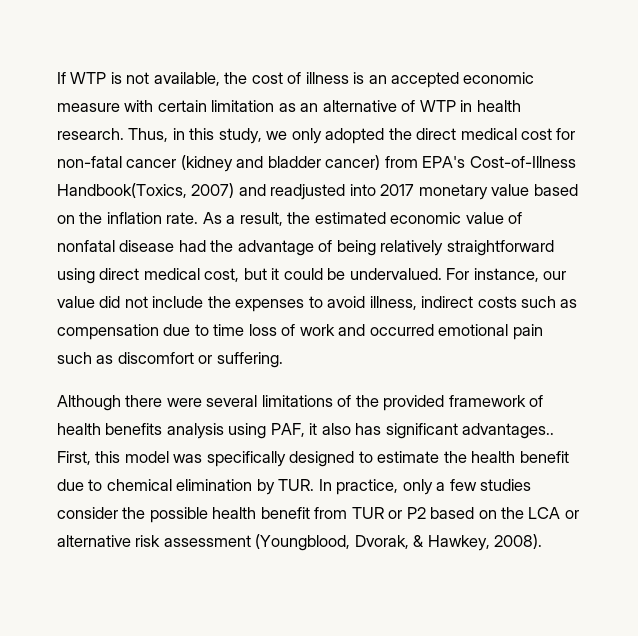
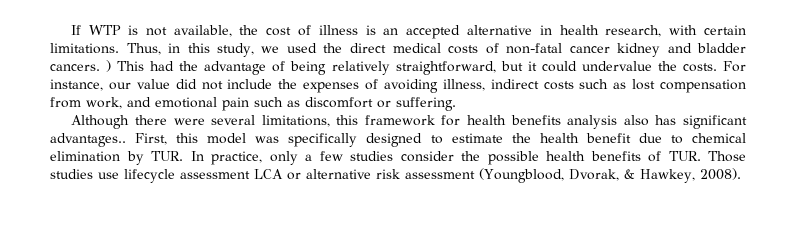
[463,72,535,84] [57,100,521,112] [57,128,124,140] economic measure with certain limitation as an alternative of WTP in health research. -> [466,25,747,37] [50,43,119,54] alternative in health research, with certain limitations.
[291,128,385,144] only adopted -> [286,43,317,53] used
[521,128,576,140] cost for -> [447,43,499,54] costs of
[180,155,233,172] (kidney -> [616,43,660,57] kidney
[325,155,576,170] [57,183,578,200] [57,212,523,226] [57,240,175,252] cancer) from EPA's Cost-of-Illness Handbook(Toxics, 2007) and readjusted into 2017 monetary value based on the inflation rate. As a result, the estimated economic value of nonfatal disease -> [50,60,145,72] cancers. ) This
[446,240,554,256] [57,268,442,284] straightforward using direct medical cost, but it could be undervalued. -> [395,61,717,75] straightforward, but it could undervalue the costs.
[308,296,366,308] to avoid -> [365,79,438,93] of avoiding
[57,324,434,340] compensation due to time loss of work and occurred -> [632,79,746,93] [50,97,151,109] lost compensation from work, and
[261,395,544,411] [57,423,318,439] limitations of the provided framework of health benefits analysis using PAF, it -> [261,115,618,129] limitations, this framework for health benefits analysis
[260,507,525,519] benefit from TUR or P2 based on the -> [590,151,746,162] [50,169,250,183] benefits of TUR. Those studies use lifecycle assessment

